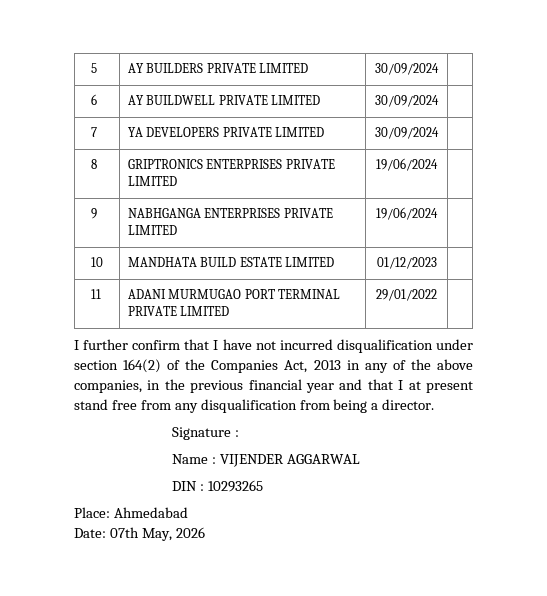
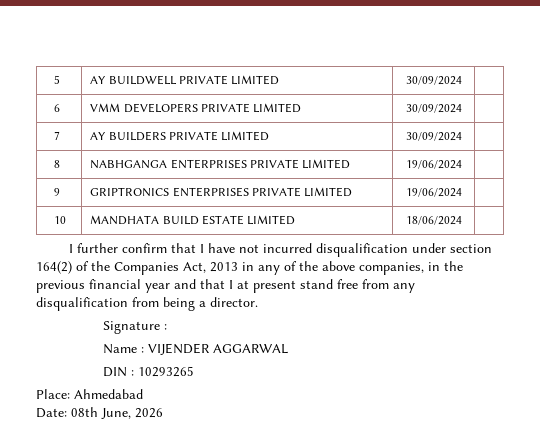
(98, 68) none -> [90,75,280,85] [405,76,462,85] [53,104,60,112] [90,103,302,113] [405,104,462,113] [53,131,60,140] | AY BUILDWELL PRIVATE LIMITED | 30/09/2024 | // 6 | VMM DEVELOPERS PRIVATE LIMITED | 30/09/2024 | // 7
[91,94,98,105] [127,95,321,105] [375,95,439,107] [91,127,98,137] [127,127,325,137] [375,127,439,139] // 6 | AY BUILDWELL PRIVATE LIMITED | 30/09/2024 | // 7 | YA DEVELOPERS PRIVATE LIMITED | 30/09/2024 | -> (462, 136) none
[127,159,203,169] GRIPTRONICS -> [90,160,168,169] NABHGANGA
[127,208,201,218] NABHGANGA -> [90,187,170,197] GRIPTRONICS
[376,257,437,269] [91,289,102,299] [127,289,341,299] [127,306,230,316] [376,289,437,301] 01/12/2023 | // 11 | ADANI MURMUGAO PORT TERMINAL PRIVATE LIMITED | 29/01/2022 -> [405,216,462,225] 18/06/2024
[109,527,172,541] 07th May, -> [71,407,131,419] 08th June,

